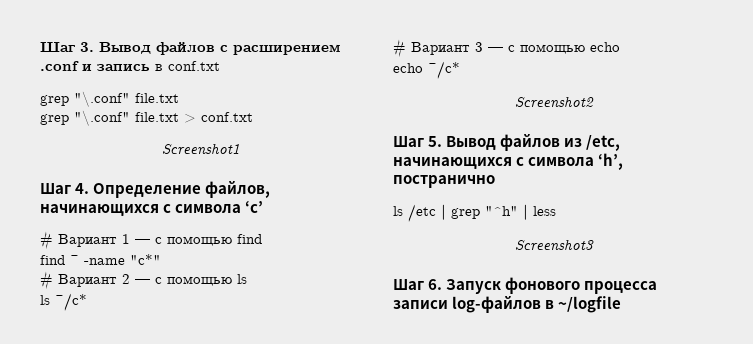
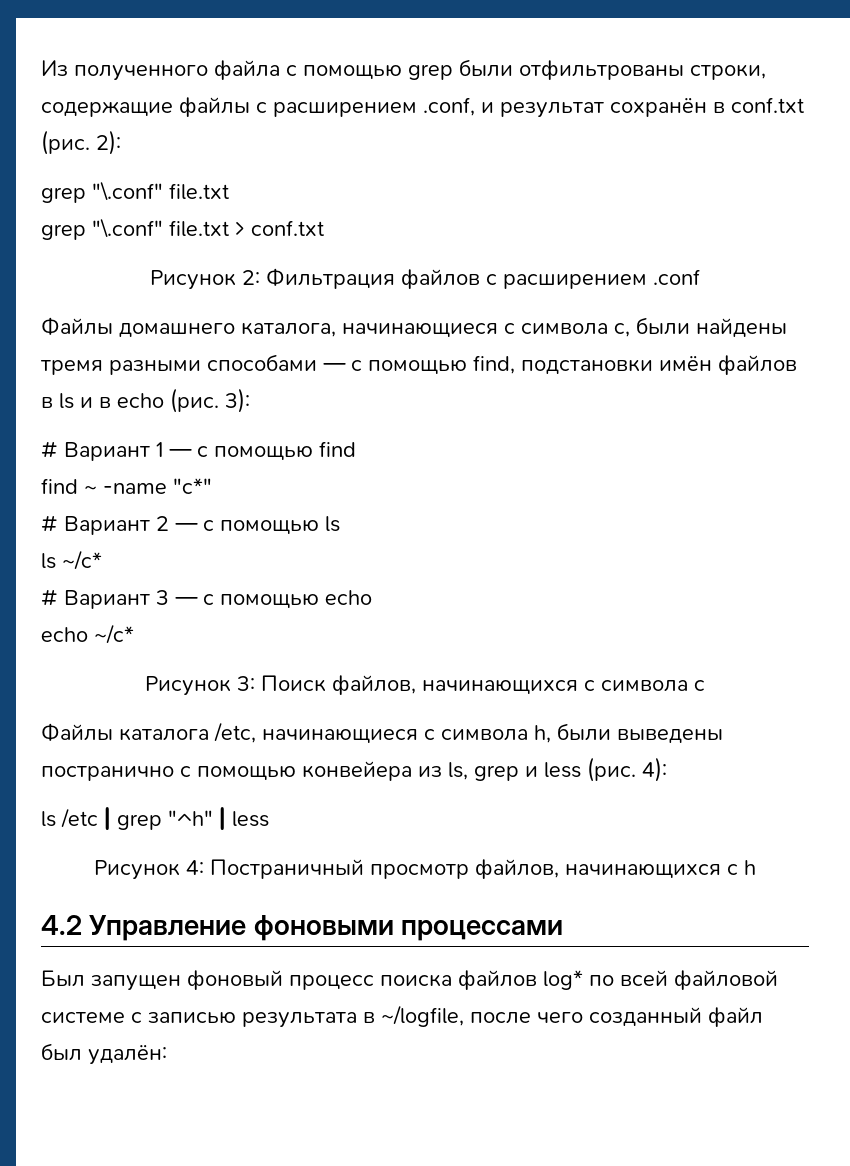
[40,42,340,55] [40,61,150,71] Шаг 3. Вывод файлов с расширением .conf и запись -> [41,59,766,81] [41,97,707,118] Из полученного файла с помощью grep были отфильтрованы строки, содержащие файлы с расширением .conf, и результат сохранён
(220, 66) none -> [41,130,121,155] (рис. 2):
[161,143,240,155] [40,181,271,198] [40,200,264,216] Screenshot1 // Шаг 4. Определение файлов, начинающихся с символа ‘c’ -> [150,268,700,290] [41,317,787,338] [40,354,797,375] [41,388,250,413] Рисунок 2: Фильтрация файлов с расширением .conf // Файлы домашнего каталога, начинающиеся с символа c, были найдены тремя разными способами — с помощью find, подстановки имён файлов в ls и в echo (рис. 3):
[514,96,594,108] [393,134,621,151] [393,153,624,170] [393,175,495,188] Screenshot2 // Шаг 5. Вывод файлов из /etc, начинающихся с символа ‘h’, постранично -> [145,675,705,696] [41,722,723,744] [41,757,667,782] Рисунок 3: Поиск файлов, начинающихся с символа c // Файлы каталога /etc, начинающиеся с символа h, были выведены постранично с помощью конвейера из ls, grep и less (рис. 4):
[514,239,594,251] [393,277,658,294] [393,296,622,313] Screenshot3 // Шаг 6. Запуск фонового процесса записи log-файлов в ~/logfile -> [94,859,756,880] [41,915,564,941] [41,970,778,991] [41,1005,763,1028] [41,1043,167,1065] Рисунок 4: Постраничный просмотр файлов, начинающихся с h // 4.2 Управление фоновыми процессами // Был запущен фоновый процесс поиска файлов log* по всей файловой системе с записью результата в ~/logfile, после чего созданный файл был удалён:

